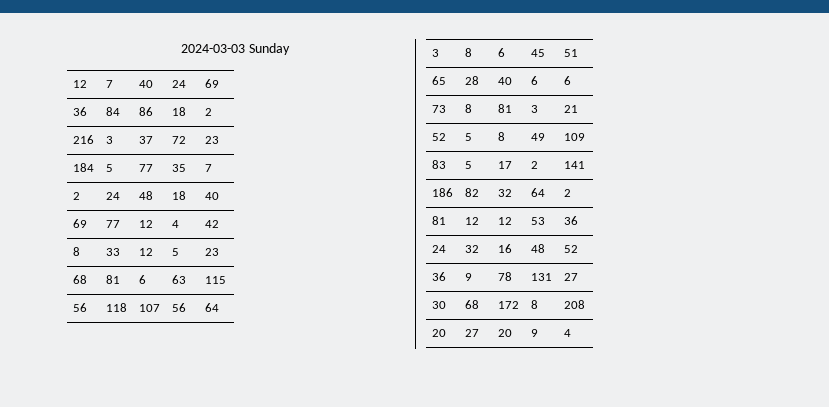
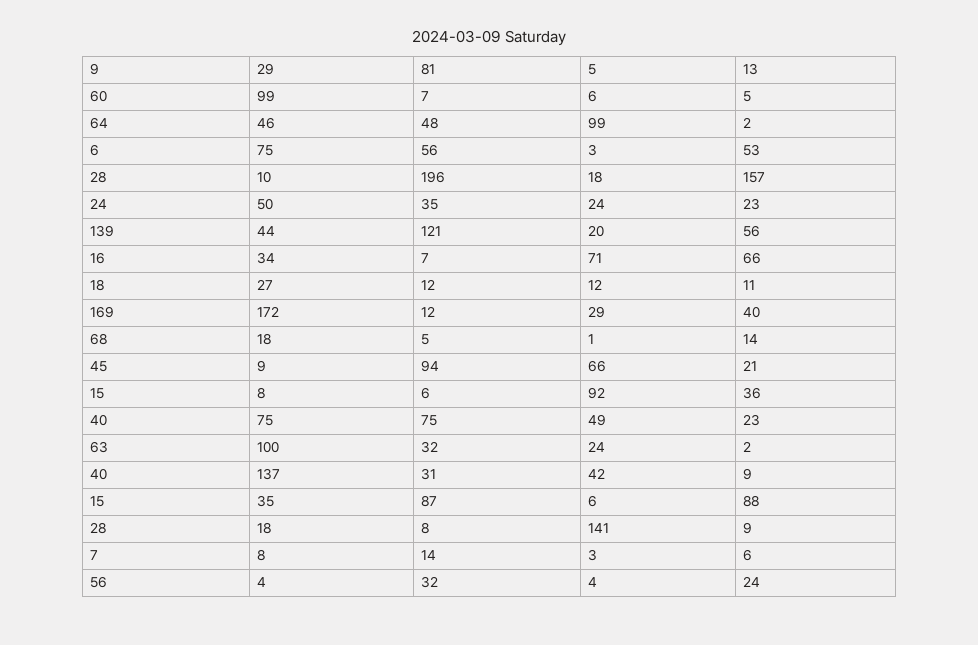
[181,43,290,55] [72,80,87,88] [105,80,113,88] [138,80,153,88] [171,80,186,88] [204,79,219,88] [72,107,87,116] [105,107,120,116] [138,107,153,116] [171,107,186,116] [204,108,212,116] [72,135,94,144] [105,136,113,144] [138,136,153,144] [171,136,186,144] [204,136,219,144] [72,163,94,172] [105,164,113,172] [138,164,153,172] [171,164,186,172] [204,164,212,172] [72,192,80,200] [105,192,120,200] [138,191,153,200] [171,191,186,200] [204,192,219,200] [72,219,87,228] [105,220,120,228] [138,220,153,228] [171,220,179,228] [204,220,219,228] [72,247,80,256] [105,248,120,256] [138,248,153,256] [171,248,179,256] [204,248,219,256] [72,275,87,284] [105,275,120,284] [138,275,146,284] [171,275,186,284] [204,276,226,284] [72,303,87,312] [105,303,127,312] [138,304,160,312] [171,303,186,312] [204,303,219,312] [431,49,439,57] [464,48,472,57] [497,48,505,57] [530,49,545,57] [563,49,578,57] [431,76,446,85] [464,76,479,85] [497,77,512,85] [530,76,538,85] [563,76,571,85] [431,105,446,113] [464,104,472,113] [497,104,512,113] [530,105,538,113] [563,105,578,113] [431,133,446,141] [464,133,472,141] [497,132,505,141] [530,133,545,141] [563,133,585,141] [431,160,446,169] [464,161,472,169] [497,161,512,169] [530,161,538,169] [563,161,585,169] [431,188,453,197] [464,188,479,197] [497,189,512,197] [530,188,545,197] [563,189,571,197] [431,216,446,225] [464,217,479,225] [497,217,512,225] [530,217,545,225] [563,216,578,225] [431,245,446,253] [464,245,479,253] [497,244,512,253] [530,244,545,253] [563,245,578,253] [431,272,446,281] [464,273,472,281] [497,272,512,281] [530,273,552,281] [563,273,578,281] [431,301,446,309] [464,300,479,309] [497,301,519,309] [530,300,538,309] [563,300,585,309] [431,329,446,337] [464,329,479,337] [497,329,512,337] [530,329,538,337] [563,329,571,337] 2024-03-03 Sunday // 12 | 7 | 40 | 24 | 69 // 36 | 84 | 86 | 18 | 2 // 216 | 3 | 37 | 72 | 23 // 184 | 5 | 77 | 35 | 7 // 2 | 24 | 48 | 18 | 40 // 69 | 77 | 12 | 4 | 42 // 8 | 33 | 12 | 5 | 23 // 68 | 81 | 6 | 63 | 115 // 56 | 118 | 107 | 56 | 64 // 3 | 8 | 6 | 45 | 51 // 65 | 28 | 40 | 6 | 6 // 73 | 8 | 81 | 3 | 21 // 52 | 5 | 8 | 49 | 109 // 83 | 5 | 17 | 2 | 141 // 186 | 82 | 32 | 64 | 2 // 81 | 12 | 12 | 53 | 36 // 24 | 32 | 16 | 48 | 52 // 36 | 9 | 78 | 131 | 27 // 30 | 68 | 172 | 8 | 208 // 20 | 27 | 20 | 9 | 4 -> [411,30,567,46] [89,63,99,75] [256,63,274,75] [420,63,435,75] [587,64,596,75] [742,63,758,75] [89,90,107,102] [256,90,275,102] [420,91,429,101] [587,90,597,102] [742,91,751,102] [89,117,108,129] [256,117,275,129] [420,117,438,129] [587,117,606,129] [742,117,751,128] [89,144,99,156] [256,145,273,156] [420,144,438,156] [587,144,597,156] [742,144,760,156] [89,171,106,183] [256,171,271,183] [420,171,445,183] [587,171,602,183] [742,172,765,183] [89,198,107,209] [256,198,273,210] [420,198,438,210] [587,198,605,209] [742,198,760,210] [89,225,114,237] [256,226,275,236] [420,225,441,236] [587,225,604,237] [742,225,760,237] [89,252,105,264] [256,252,275,264] [420,253,429,263] [587,253,602,263] [742,252,761,264] [89,279,104,291] [256,279,273,290] [420,279,435,290] [587,279,602,290] [742,280,755,290] [89,306,114,318] [256,306,279,317] [420,306,435,317] [587,306,605,318] [742,306,760,318] [89,333,107,345] [256,333,271,345] [420,334,429,345] [587,334,594,344] [742,334,758,344] [89,361,107,372] [256,360,266,372] [420,360,439,372] [587,360,606,372] [742,360,757,371] [89,388,104,399] [256,387,265,399] [420,387,430,399] [587,387,605,399] [742,387,761,399] [89,414,107,426] [256,415,273,426] [420,415,437,426] [587,414,606,426] [742,414,760,426] [89,441,108,453] [256,441,279,453] [420,441,438,453] [587,441,605,452] [742,441,751,452] [89,468,107,480] [256,468,280,480] [420,468,436,480] [587,468,605,479] [742,468,752,480] [89,496,104,507] [256,495,274,507] [420,495,437,507] [587,495,597,507] [742,495,759,507] [89,522,106,534] [256,522,271,534] [420,522,429,534] [587,523,609,533] [742,522,752,534] [89,550,98,560] [256,549,265,561] [420,550,436,560] [587,549,597,561] [742,549,752,561] [89,576,107,588] [256,577,266,587] [420,576,438,588] [587,577,597,587] [742,576,760,587] 2024-03-09 Saturday // 9 | 29 | 81 | 5 | 13 // 60 | 99 | 7 | 6 | 5 // 64 | 46 | 48 | 99 | 2 // 6 | 75 | 56 | 3 | 53 // 28 | 10 | 196 | 18 | 157 // 24 | 50 | 35 | 24 | 23 // 139 | 44 | 121 | 20 | 56 // 16 | 34 | 7 | 71 | 66 // 18 | 27 | 12 | 12 | 11 // 169 | 172 | 12 | 29 | 40 // 68 | 18 | 5 | 1 | 14 // 45 | 9 | 94 | 66 | 21 // 15 | 8 | 6 | 92 | 36 // 40 | 75 | 75 | 49 | 23 // 63 | 100 | 32 | 24 | 2 // 40 | 137 | 31 | 42 | 9 // 15 | 35 | 87 | 6 | 88 // 28 | 18 | 8 | 141 | 9 // 7 | 8 | 14 | 3 | 6 // 56 | 4 | 32 | 4 | 24

